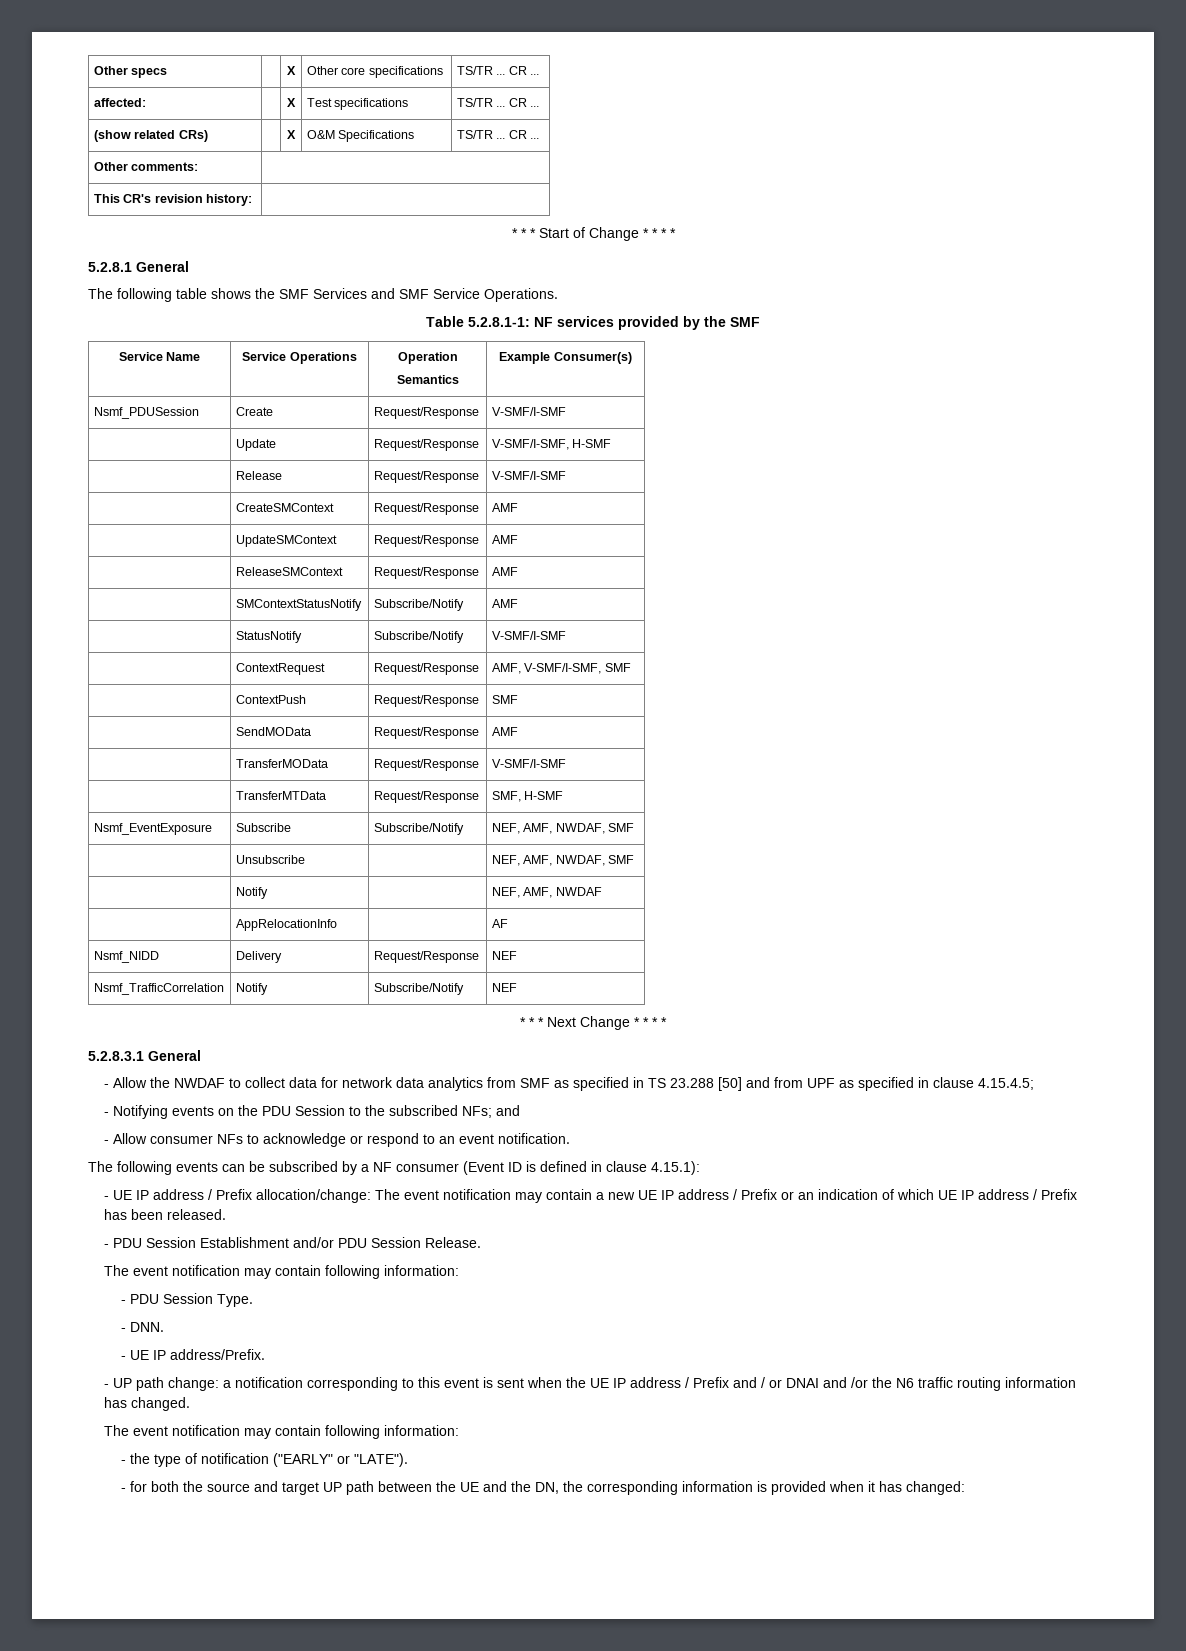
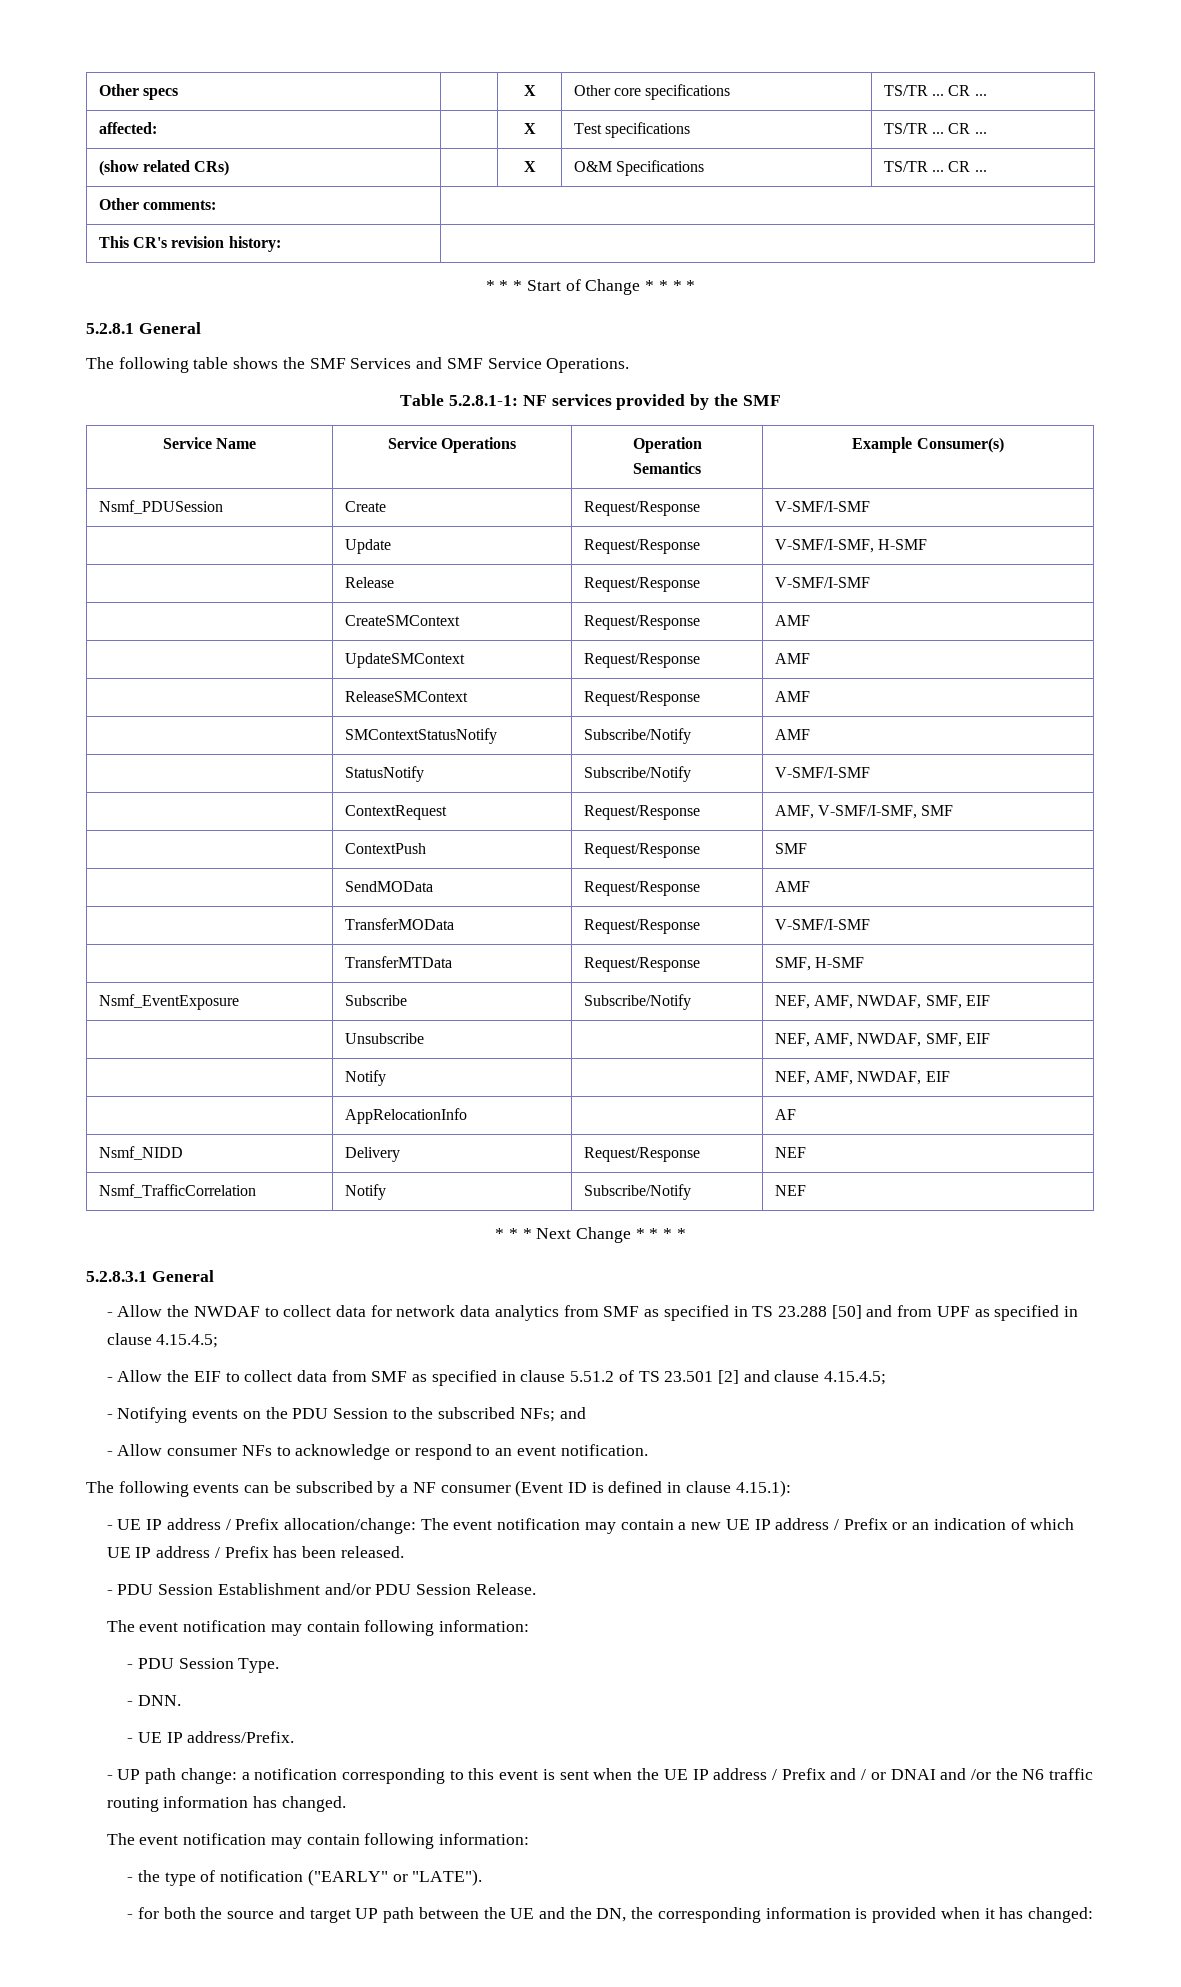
[608,823,635,832] SMF -> [925,995,990,1009] SMF, EIF
[608,855,635,864] SMF -> [925,1033,990,1047] SMF, EIF
[555,887,602,896] NWDAF -> [857,1071,950,1085] NWDAF, EIF
(1035, 1084) none -> [106,1370,887,1386] // - Allow the EIF to collect data from SMF as specified in clause 5.51.2 of TS 23.501 [2] and clause 4.15.4.5;

